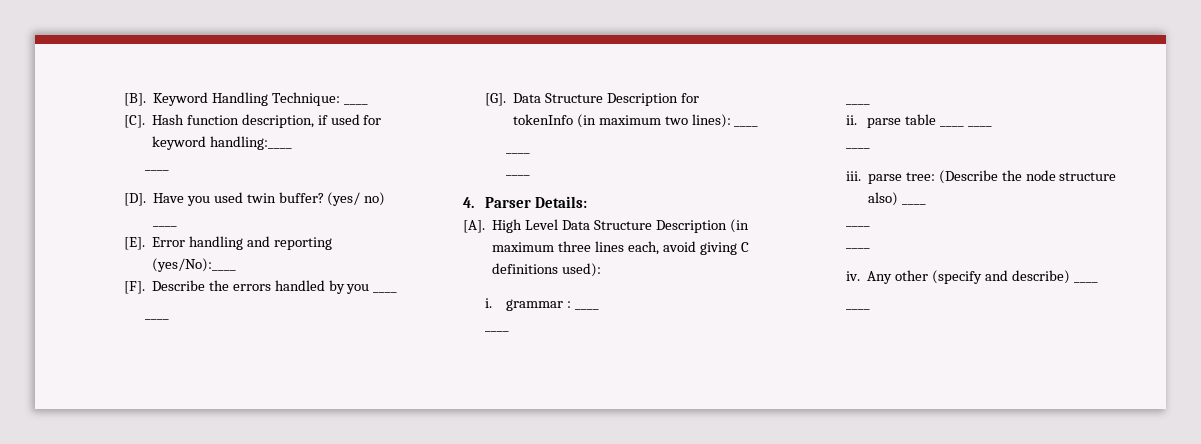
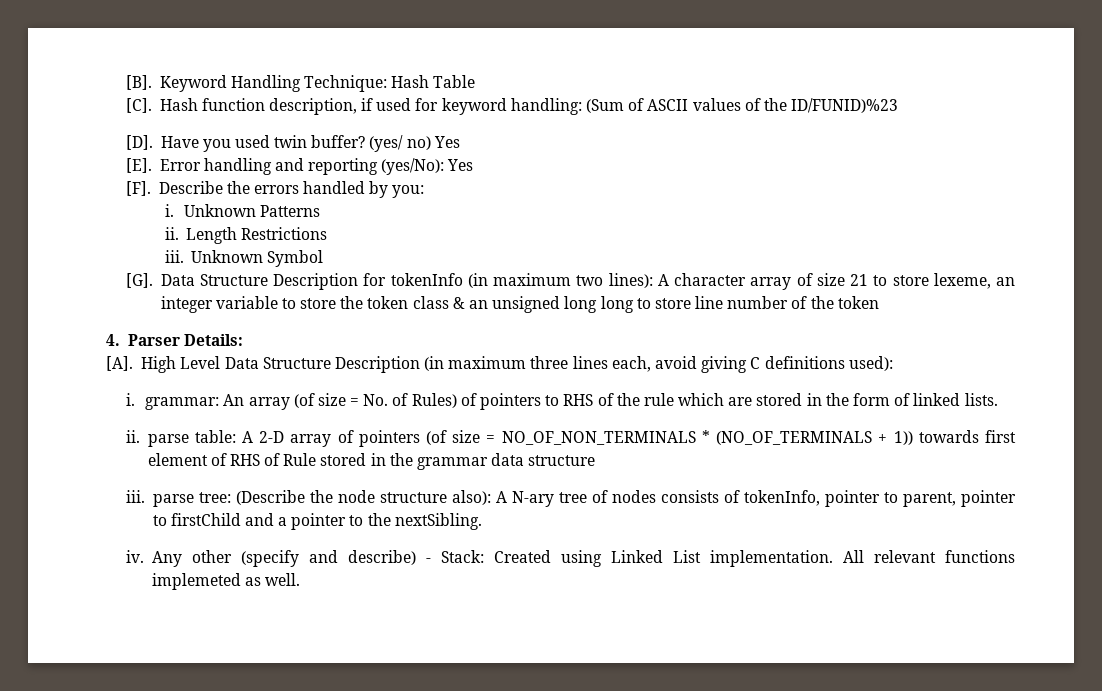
[343,103,368,105] ____ -> [391,75,476,88] Hash Table
[209,136,292,150] [145,169,170,171] handling:____ // ____ -> [510,98,899,115] handling: (Sum of ASCII values of the ID/FUNID)%23
[152,225,177,227] ____ -> [433,136,460,148] Yes
[151,258,236,272] (yes/No):____ -> [381,158,474,175] (yes/No): Yes
[346,284,398,294] [145,318,170,320] you ____ // ____ -> [392,185,425,198] [164,204,321,217] [164,227,328,244] [164,250,324,267] you: // i. Unknown Patterns // ii. Length Restrictions // iii. Unknown Symbol
[734,125,759,127] [506,152,531,154] [506,174,531,176] ____ // ____ // ____ -> [657,273,1016,290] [160,296,879,313] A character array of size 21 to store lexeme, an integer variable to store the token class & an unsigned long long to store line number of the token
[506,299,572,311] [575,308,600,310] [484,330,509,332] [845,103,870,105] [845,114,937,128] [940,125,993,127] [845,147,870,149] grammar : ____ // ____ // ____ // ii. parse table ____ ____ // ____ -> [145,393,998,410] [125,430,1016,447] [147,453,596,470] grammar: An array (of size = No. of Rules) of pointers to RHS of the rule which are stored in the form of linked lists. // ii. parse table: A 2-D array of pointers (of size = NO_OF_NON_TERMINALS * (NO_OF_TERMINALS + 1)) towards first element of RHS of Rule stored in the grammar data structure
[867,192,926,206] [845,225,870,227] [845,247,870,249] also) ____ // ____ // ____ -> [451,490,1016,507] [152,513,482,530] also): A N-ary tree of nodes consists of tokenInfo, pointer to parent, pointer to firstChild and a pointer to the nextSibling.
[1074,281,1099,283] [845,308,870,310] ____ // ____ -> [425,550,1016,567] [151,573,300,590] - Stack: Created using Linked List implementation. All relevant functions implemeted as well.

